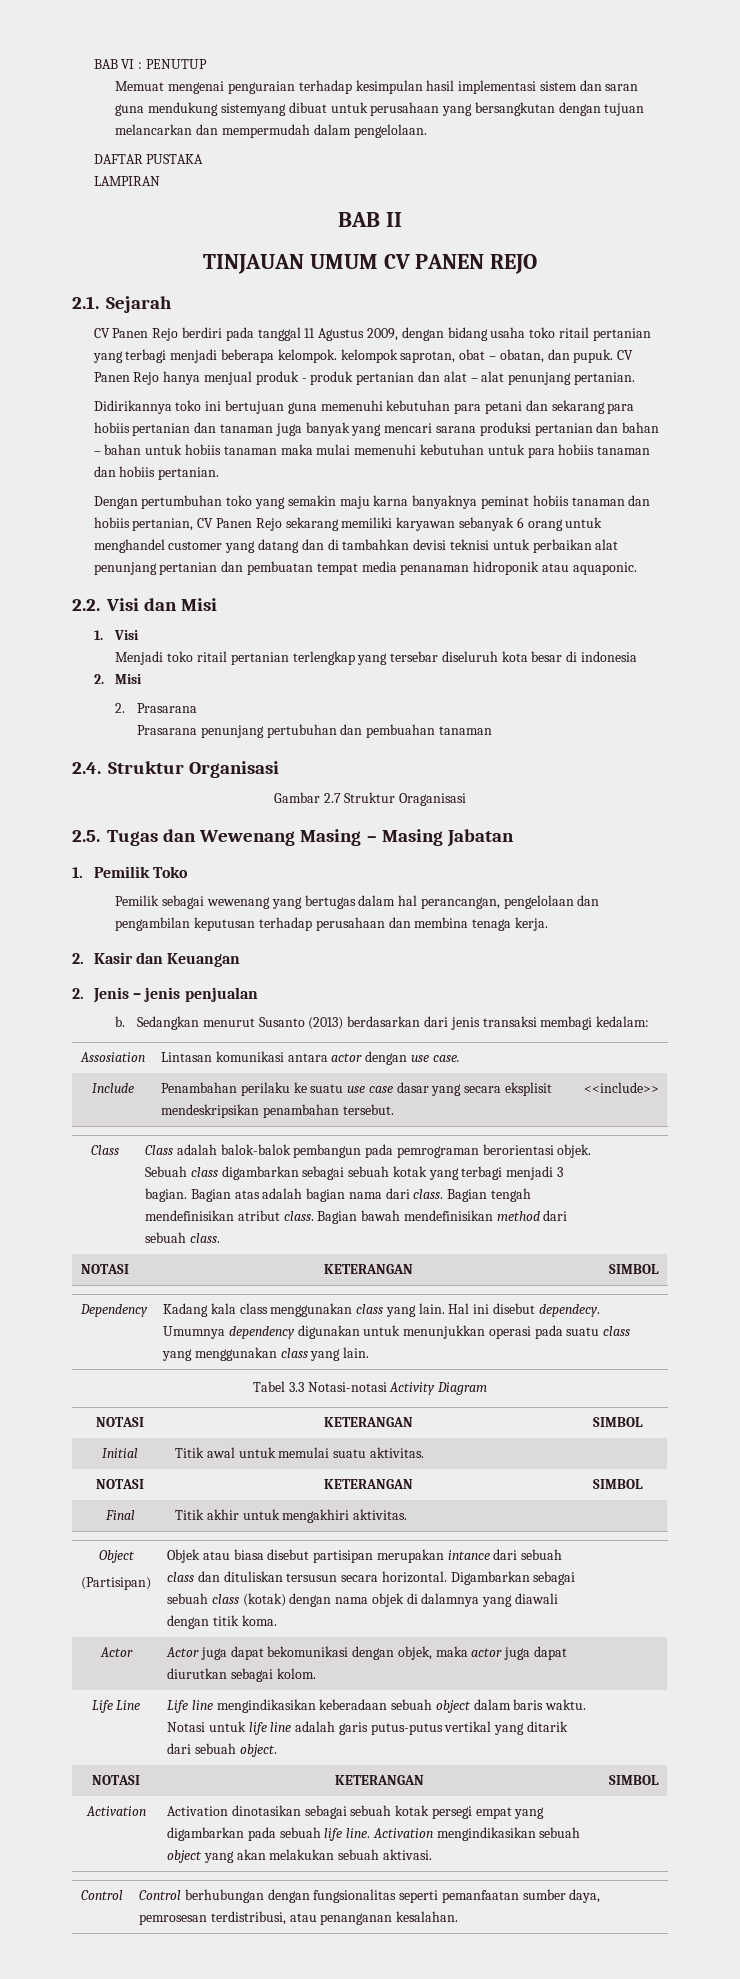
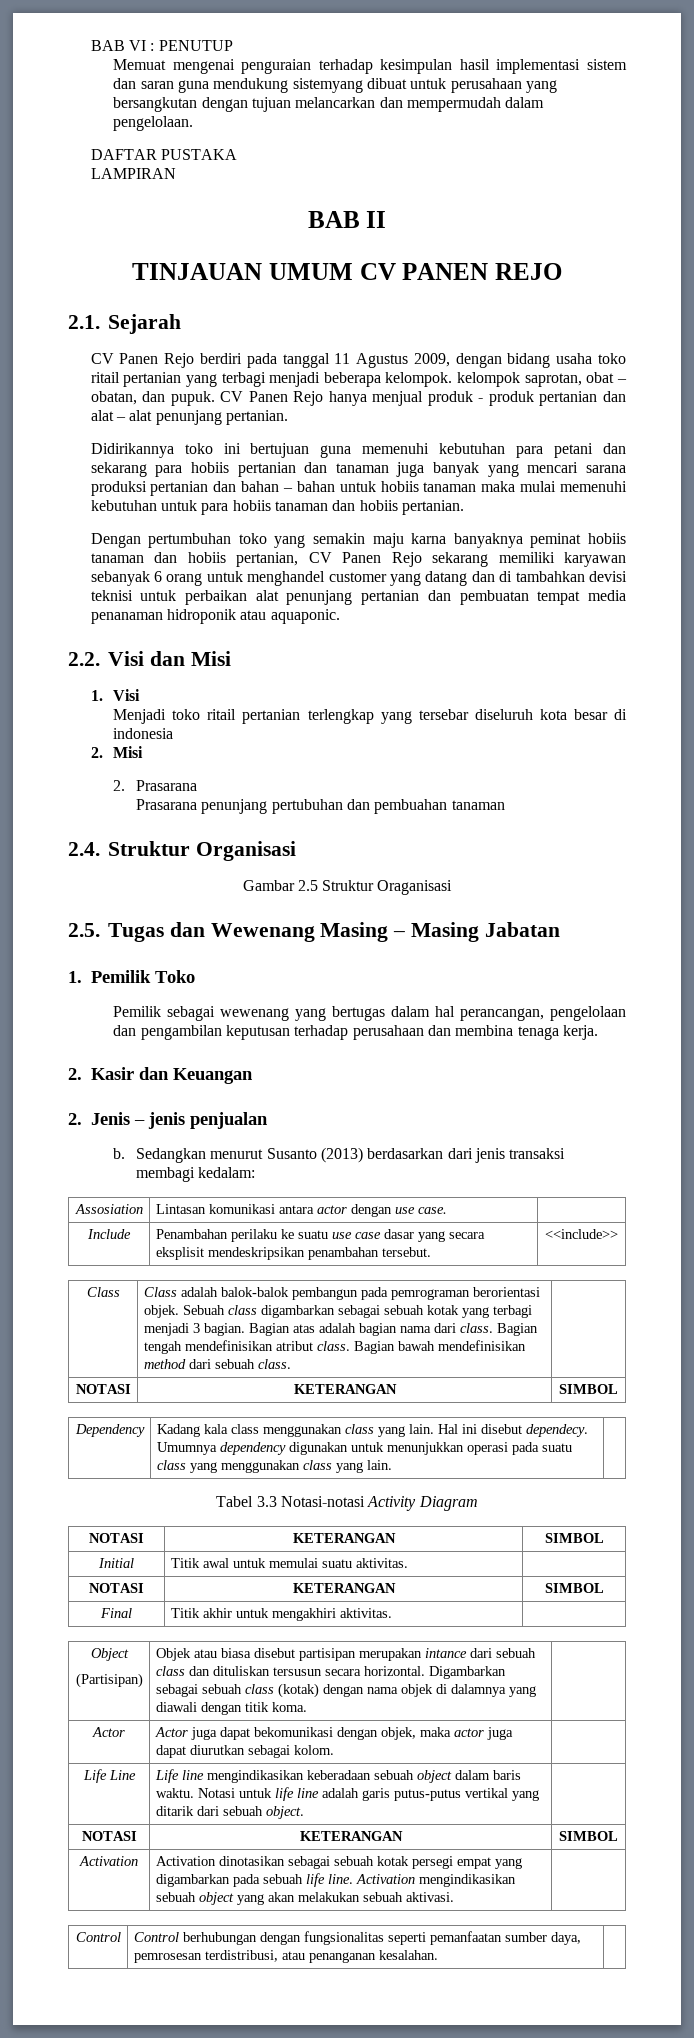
[323,793,341,803] 2.7 -> [297,880,318,891] 2.5

